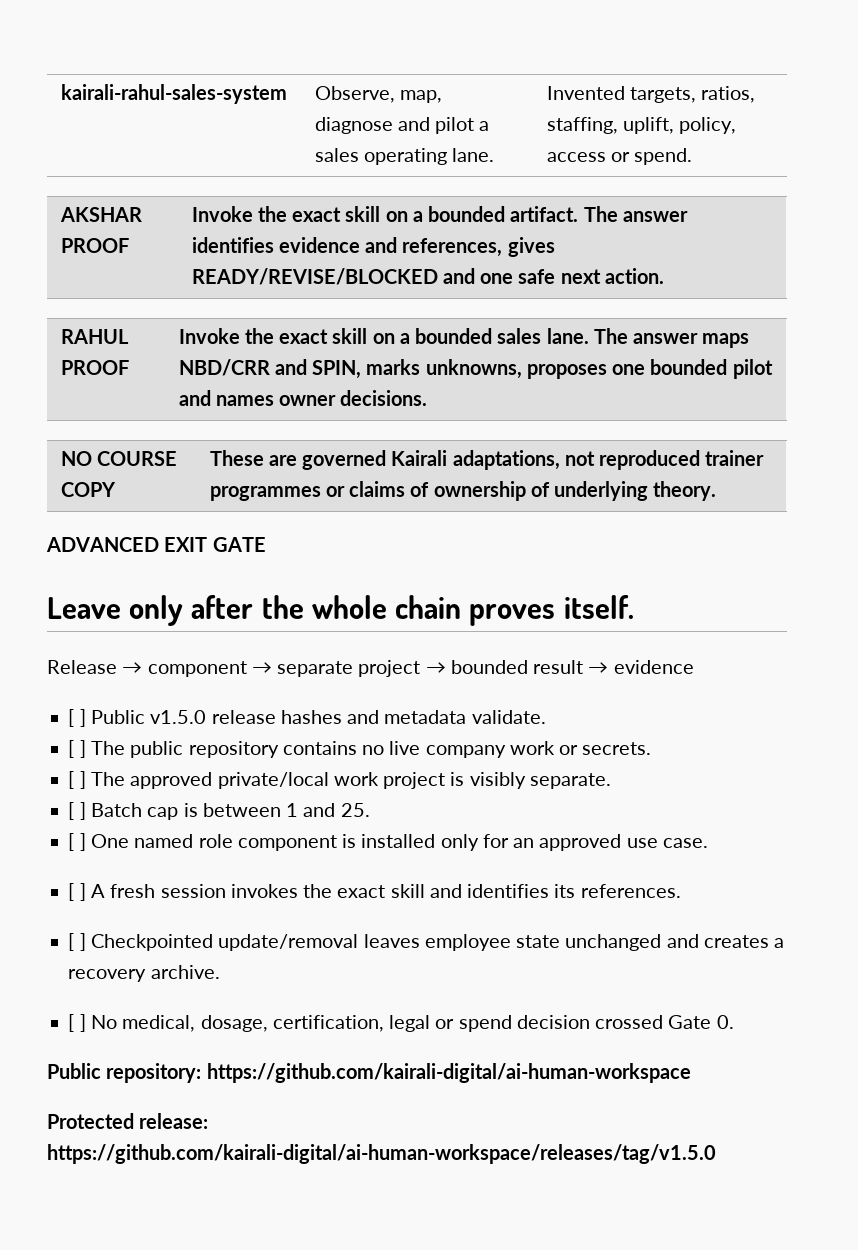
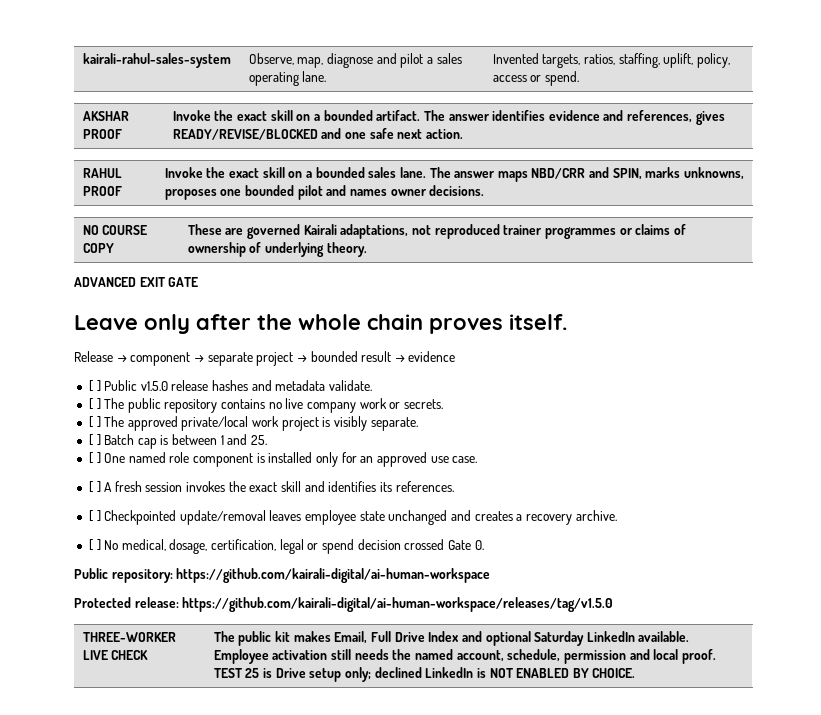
(716, 1154) none -> [82,632,176,642] [82,650,149,660] [213,631,690,646] [213,649,716,664] [213,667,636,682] // THREE-WORKER LIVE CHECK | The public kit makes Email, Full Drive Index and optional Saturday LinkedIn available. Employee activation still needs the named account, schedule, permission and local proof. TEST 25 is Drive setup only; declined LinkedIn is NOT ENABLED BY CHOICE.

